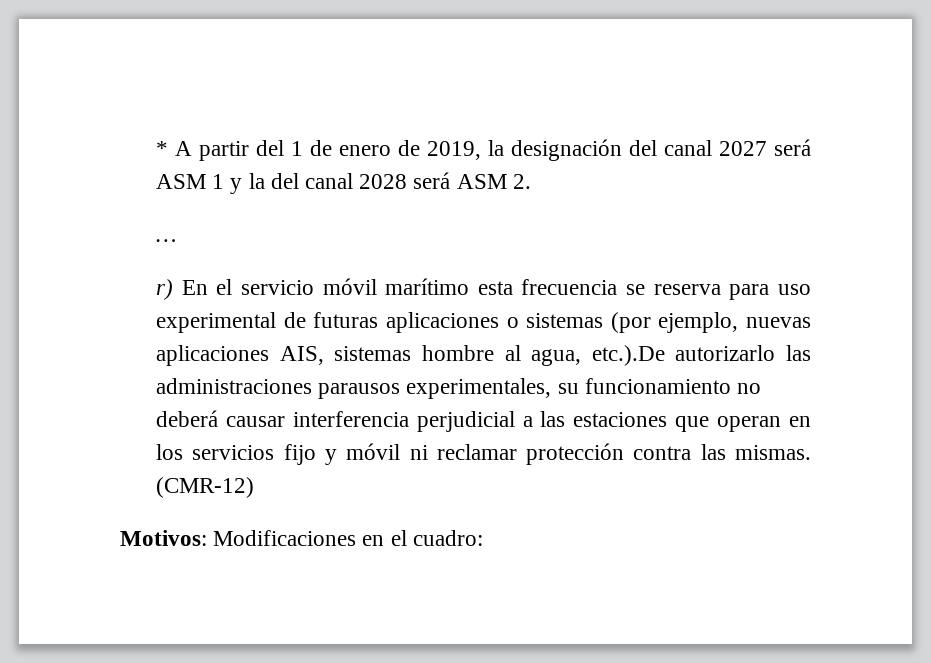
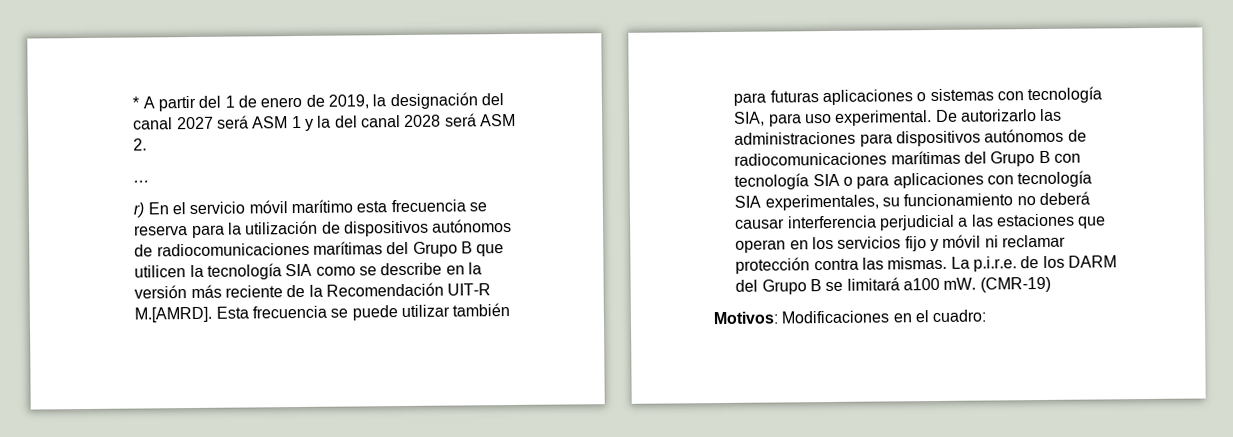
[777,284,811,295] [156,312,811,333] [156,345,811,366] [156,378,401,399] uso experimental de futuras aplicaciones o sistemas (por ejemplo, nuevas aplicaciones AIS, sistemas hombre al agua, etc.).De autorizarlo las administraciones parausos -> [228,218,513,237] [134,241,505,257] [134,262,482,280] [134,282,492,299] [134,303,511,323] [733,86,1103,106] [734,108,1063,127] [734,128,1087,147] [734,150,1082,167] [734,170,1093,190] [734,195,762,208] la utilización de dispositivos autónomos de radiocomunicaciones marítimas del Grupo B que utilicen la tecnología SIA como se describe en la versión más reciente de la Recomendación UIT-R M.[AMRD]. Esta frecuencia se puede utilizar también para futuras aplicaciones o sistemas con tecnología SIA, para uso experimental. De autorizarlo las administraciones para dispositivos autónomos de radiocomunicaciones marítimas del Grupo B con tecnología SIA o para aplicaciones con tecnología SIA
[156,477,255,498] (CMR-12) -> [950,255,1117,272] [735,276,1051,295] La p.i.r.e. de los DARM del Grupo B se limitará a100 mW. (CMR-19)

